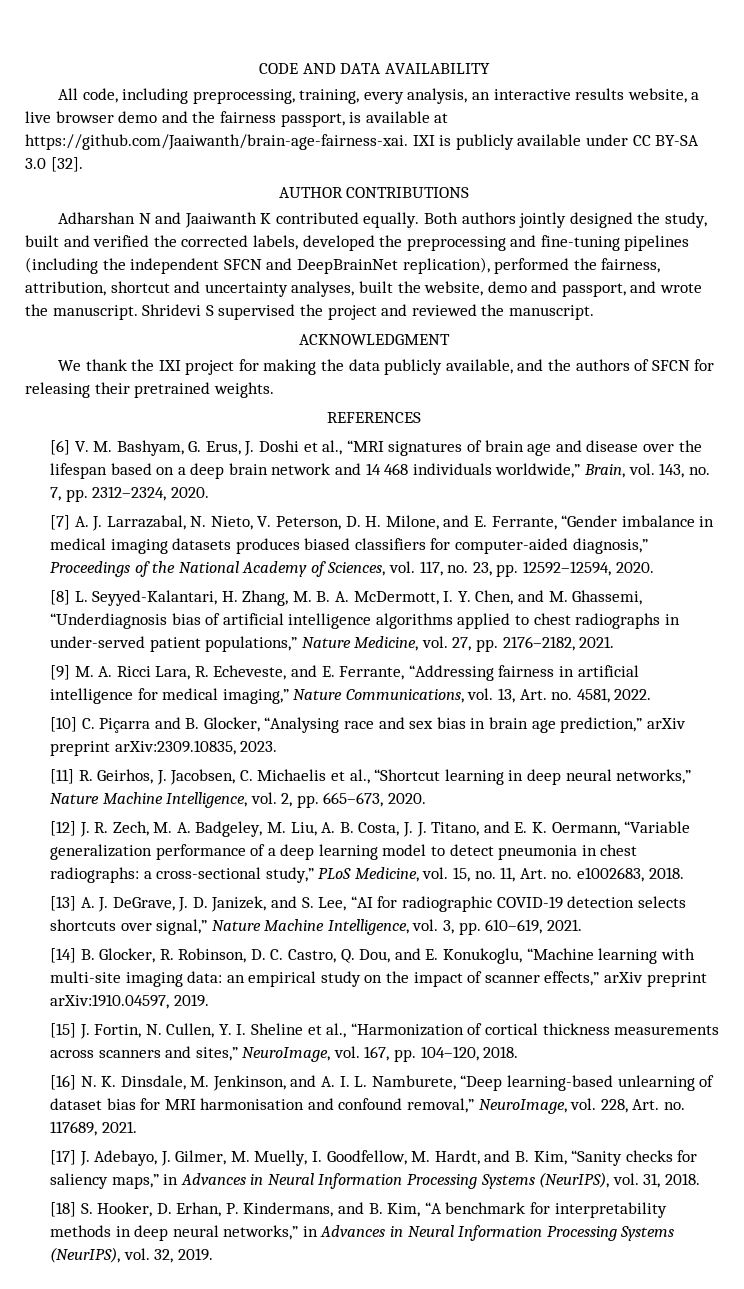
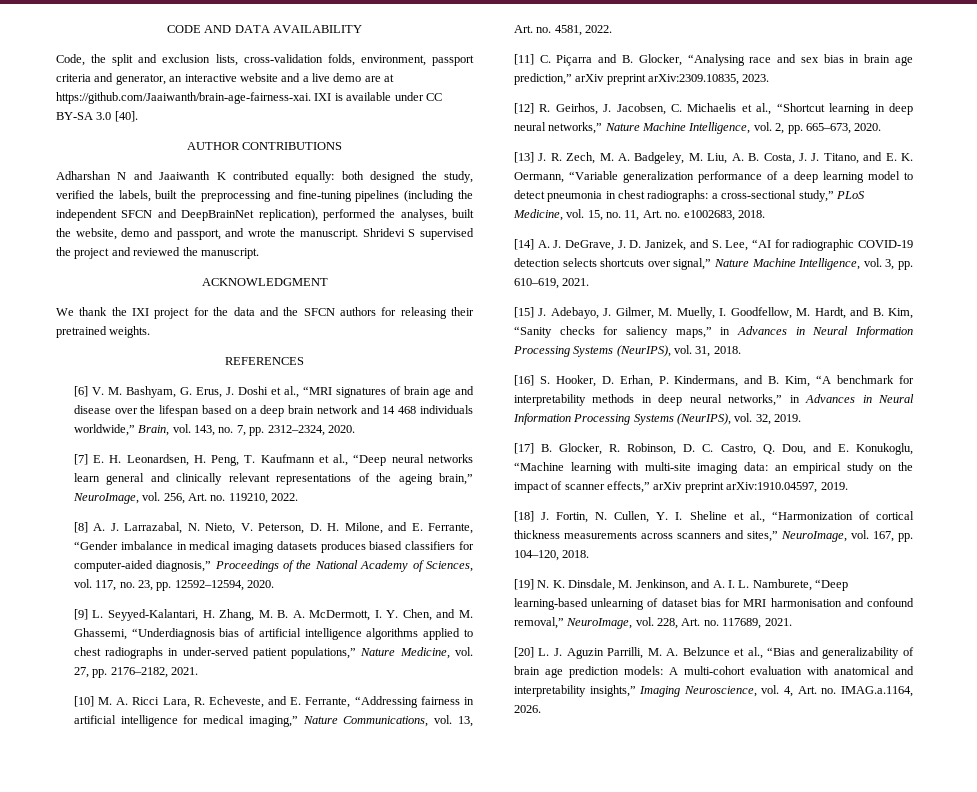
[57,88,700,104] [25,111,430,127] All code, including preprocessing, training, every analysis, an interactive results website, a live browser demo and the fairness passport, is available -> [56,54,474,66] [56,73,381,85] Code, the split and exclusion lists, cross-validation folds, environment, passport criteria and generator, an interactive website and a live demo are
[455,134,514,150] publicly -> (343, 97) none
[50,157,83,172] [32]. -> [114,111,138,122] [40].
[363,212,707,228] [25,235,375,251] equally. Both authors jointly designed the study, built and verified the corrected labels, developed -> [295,171,473,183] [56,190,178,202] equally: both designed the study, verified the labels, built
[601,258,661,273] [25,281,288,297] fairness, attribution, shortcut and uncertainty -> (396, 213) none
[263,359,317,375] making -> (209, 311) none
[384,359,690,375] publicly available, and the authors of SFCN -> [259,307,376,316] and the SFCN authors
(70, 522) none -> [93,454,473,466] [73,473,474,485] [72,492,299,504] [73,522,88,533] E. H. Leonardsen, H. Peng, T. Kaufmann et al., “Deep neural networks learn general and clinically relevant representations of the ageing brain,” NeuroImage, vol. 256, Art. no. 119210, 2022. // [8]
[49,590,70,605] [8] -> [73,609,88,620] [9]
[49,665,70,680] [9] -> [73,696,94,707] [10]
[49,717,77,732] [10] -> [513,54,534,65] [11]
[49,769,74,784] [11] -> [513,103,534,114] [12]
[49,821,76,836] [12] -> [513,152,534,163] [13]
[49,896,76,911] [13] -> [513,239,534,250] [14]
[49,948,76,963] [14] -> [513,307,913,319] [513,326,913,338] [512,345,741,357] [513,375,914,387] [513,394,914,406] [512,413,802,425] [513,443,534,454] [15] J. Adebayo, J. Gilmer, M. Muelly, I. Goodfellow, M. Hardt, and B. Kim, “Sanity checks for saliency maps,” in Advances in Neural Information Processing Systems (NeurIPS), vol. 31, 2018. // [16] S. Hooker, D. Erhan, P. Kindermans, and B. Kim, “A benchmark for interpretability methods in deep neural networks,” in Advances in Neural Information Processing Systems (NeurIPS), vol. 32, 2019. // [17]
[49,1023,76,1038] [15] -> [513,511,534,522] [18]
[49,1075,76,1090] [16] -> [513,579,534,590] [19]
[49,1150,698,1166] [49,1172,701,1189] [49,1202,667,1218] [49,1225,675,1241] [49,1247,213,1263] [17] J. Adebayo, J. Gilmer, M. Muelly, I. Goodfellow, M. Hardt, and B. Kim, “Sanity checks for saliency maps,” in Advances in Neural Information Processing Systems (NeurIPS), vol. 31, 2018. // [18] S. Hooker, D. Erhan, P. Kindermans, and B. Kim, “A benchmark for interpretability methods in deep neural networks,” in Advances in Neural Information Processing Systems (NeurIPS), vol. 32, 2019. -> [513,647,914,659] [513,666,914,678] [513,685,913,697] [513,705,541,713] [20] L. J. Aguzin Parrilli, M. A. Belzunce et al., “Bias and generalizability of brain age prediction models: A multi-cohort evaluation with anatomical and interpretability insights,” Imaging Neuroscience, vol. 4, Art. no. IMAG.a.1164, 2026.

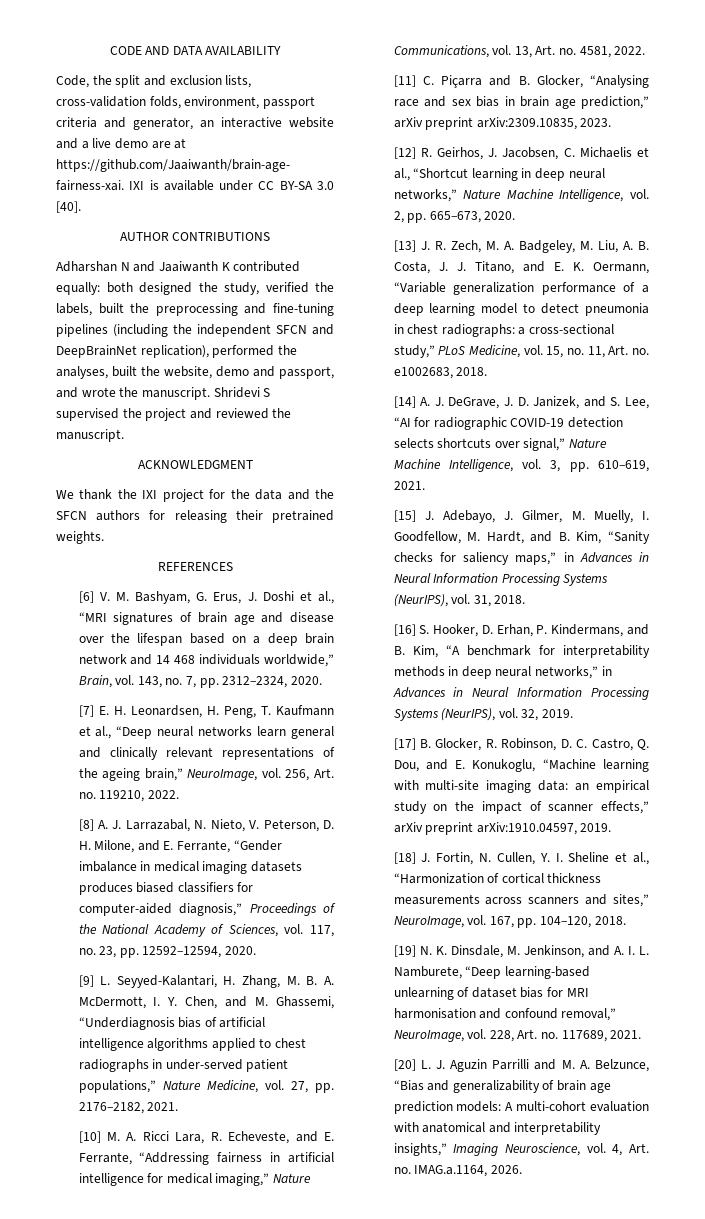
[607,647,763,659] Parrilli, M. A. Belzunce et al., -> [492,1059,649,1072] Parrilli and M. A. Belzunce,

